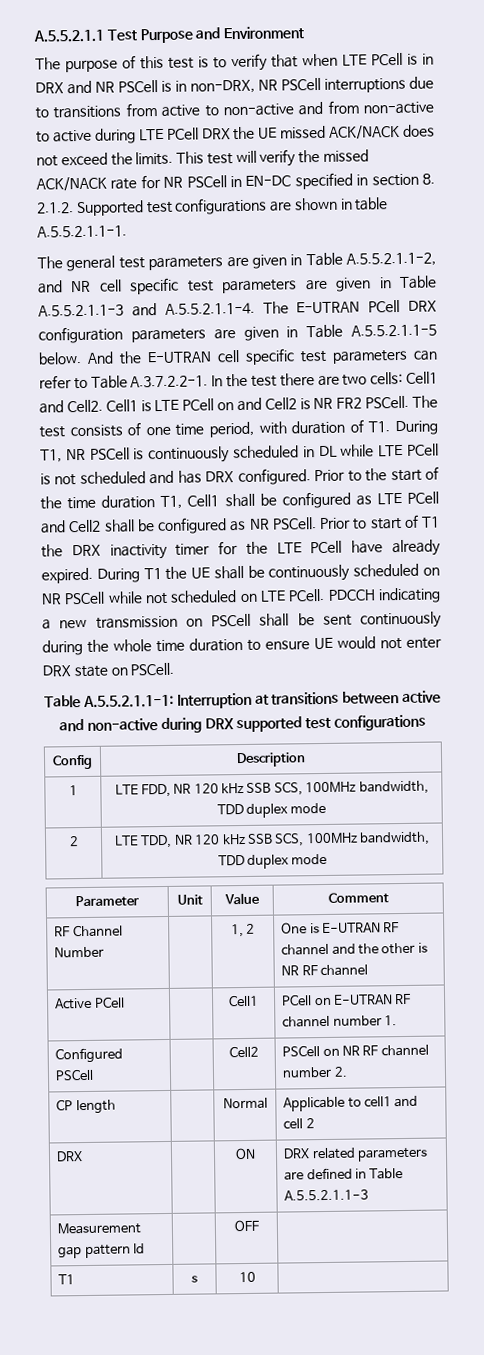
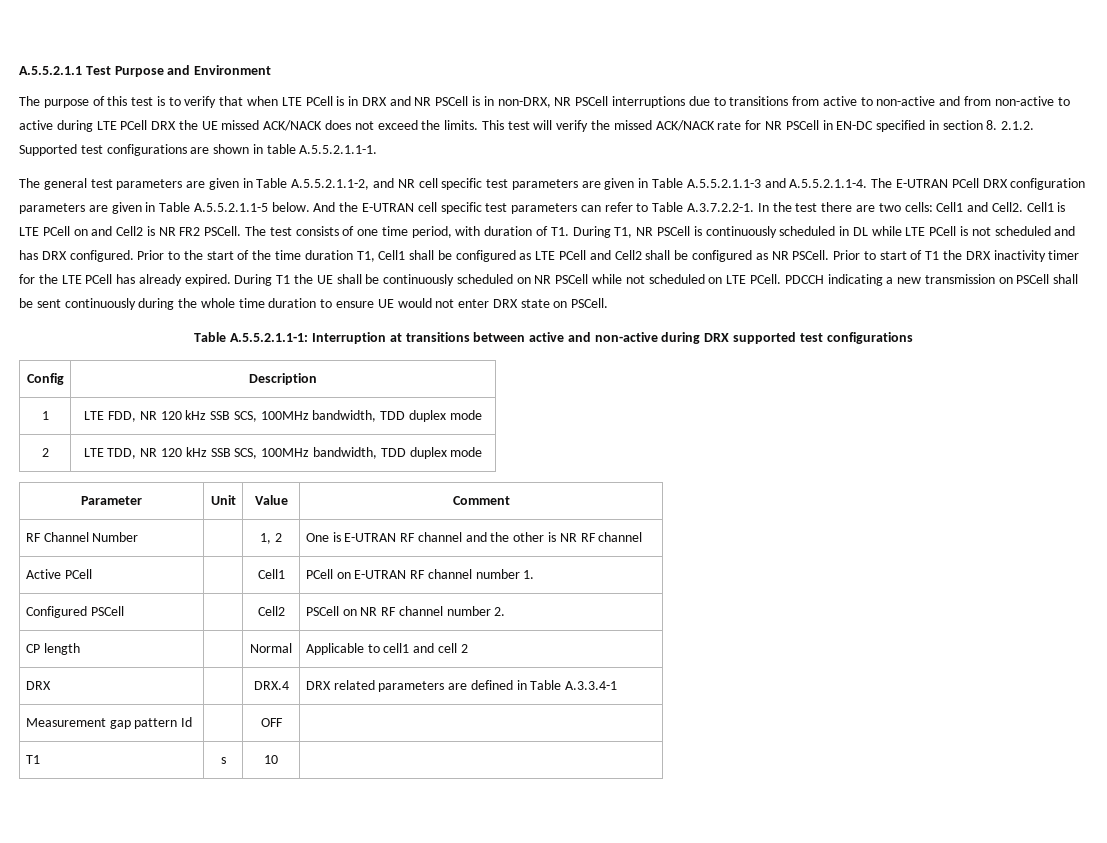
[351,540,384,554] have -> [116,274,136,284] has
[235,1147,256,1160] ON -> [253,681,289,690] DRX.4
[284,1189,370,1201] A.5.5.2.1.1-3 -> [565,681,618,690] A.3.3.4-1

